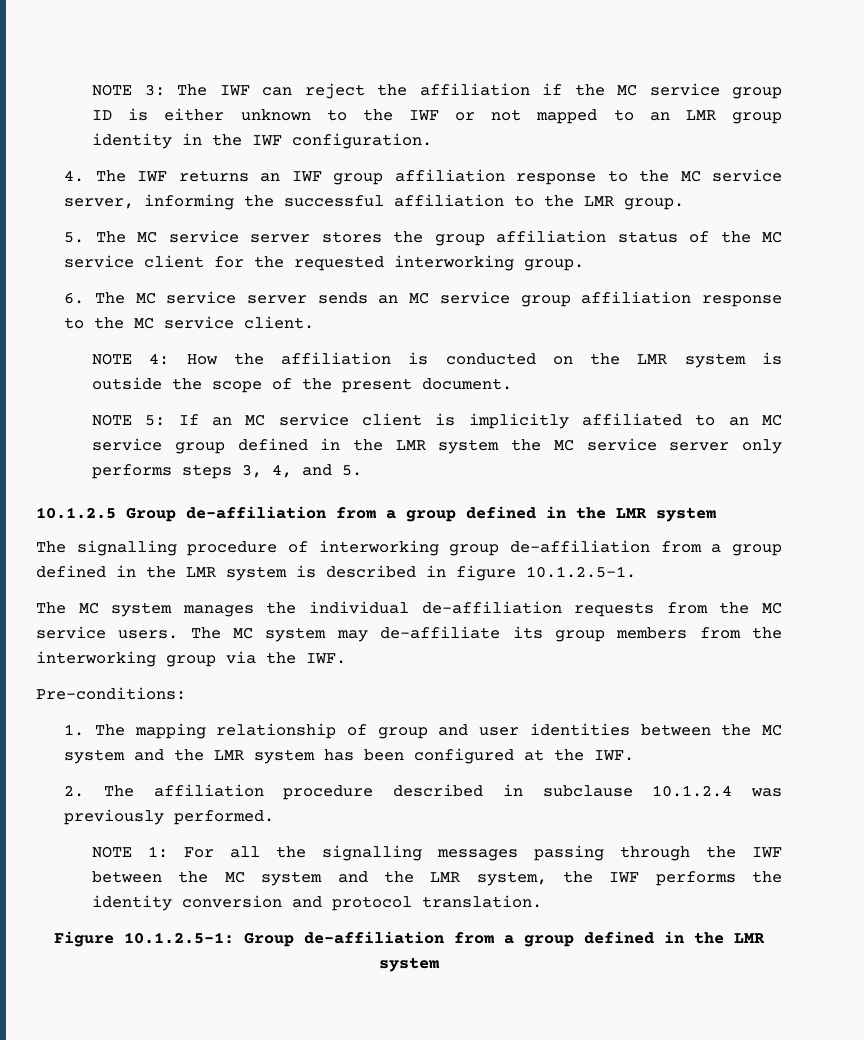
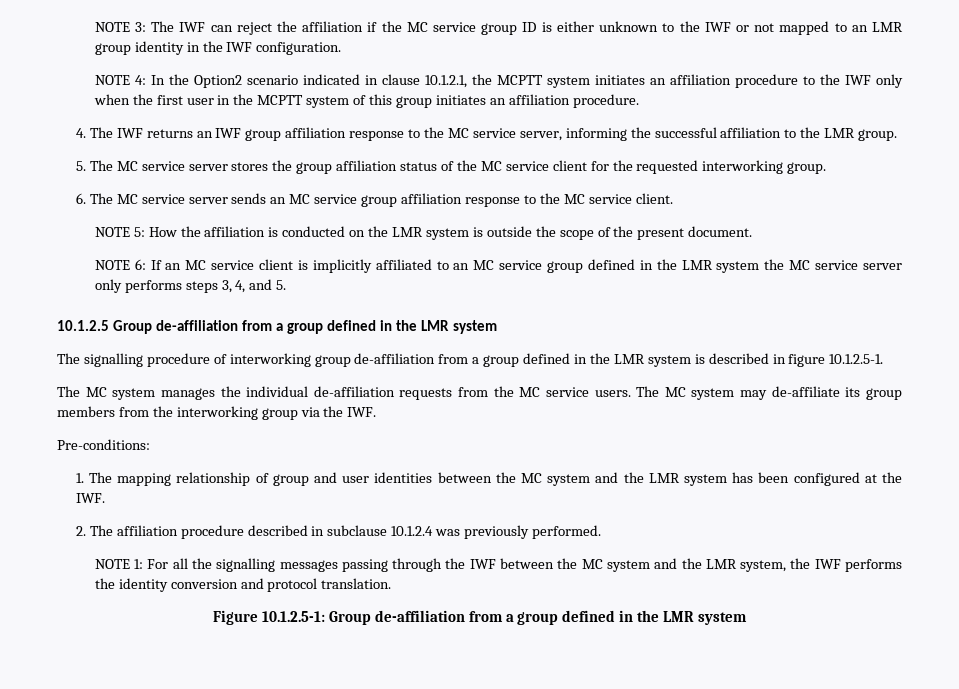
(433, 141) none -> [94,74,904,88] [93,94,639,108] // NOTE 4: In the Option2 scenario indicated in clause 10.1.2.1, the MCPTT system initiates an affiliation procedure to the IWF only when the first user in the MCPTT system of this group initiates an affiliation procedure.
[149,353,170,365] 4: -> [133,227,145,237] 5:
[145,415,166,426] 5: -> [134,259,146,270] 6:

